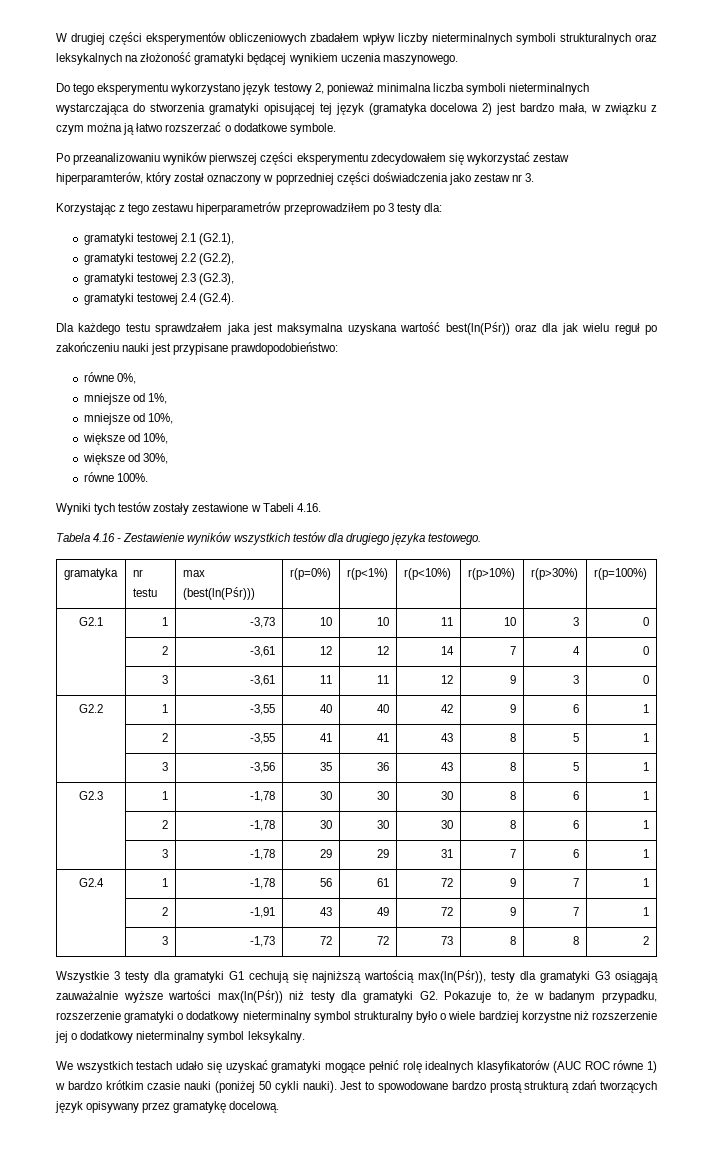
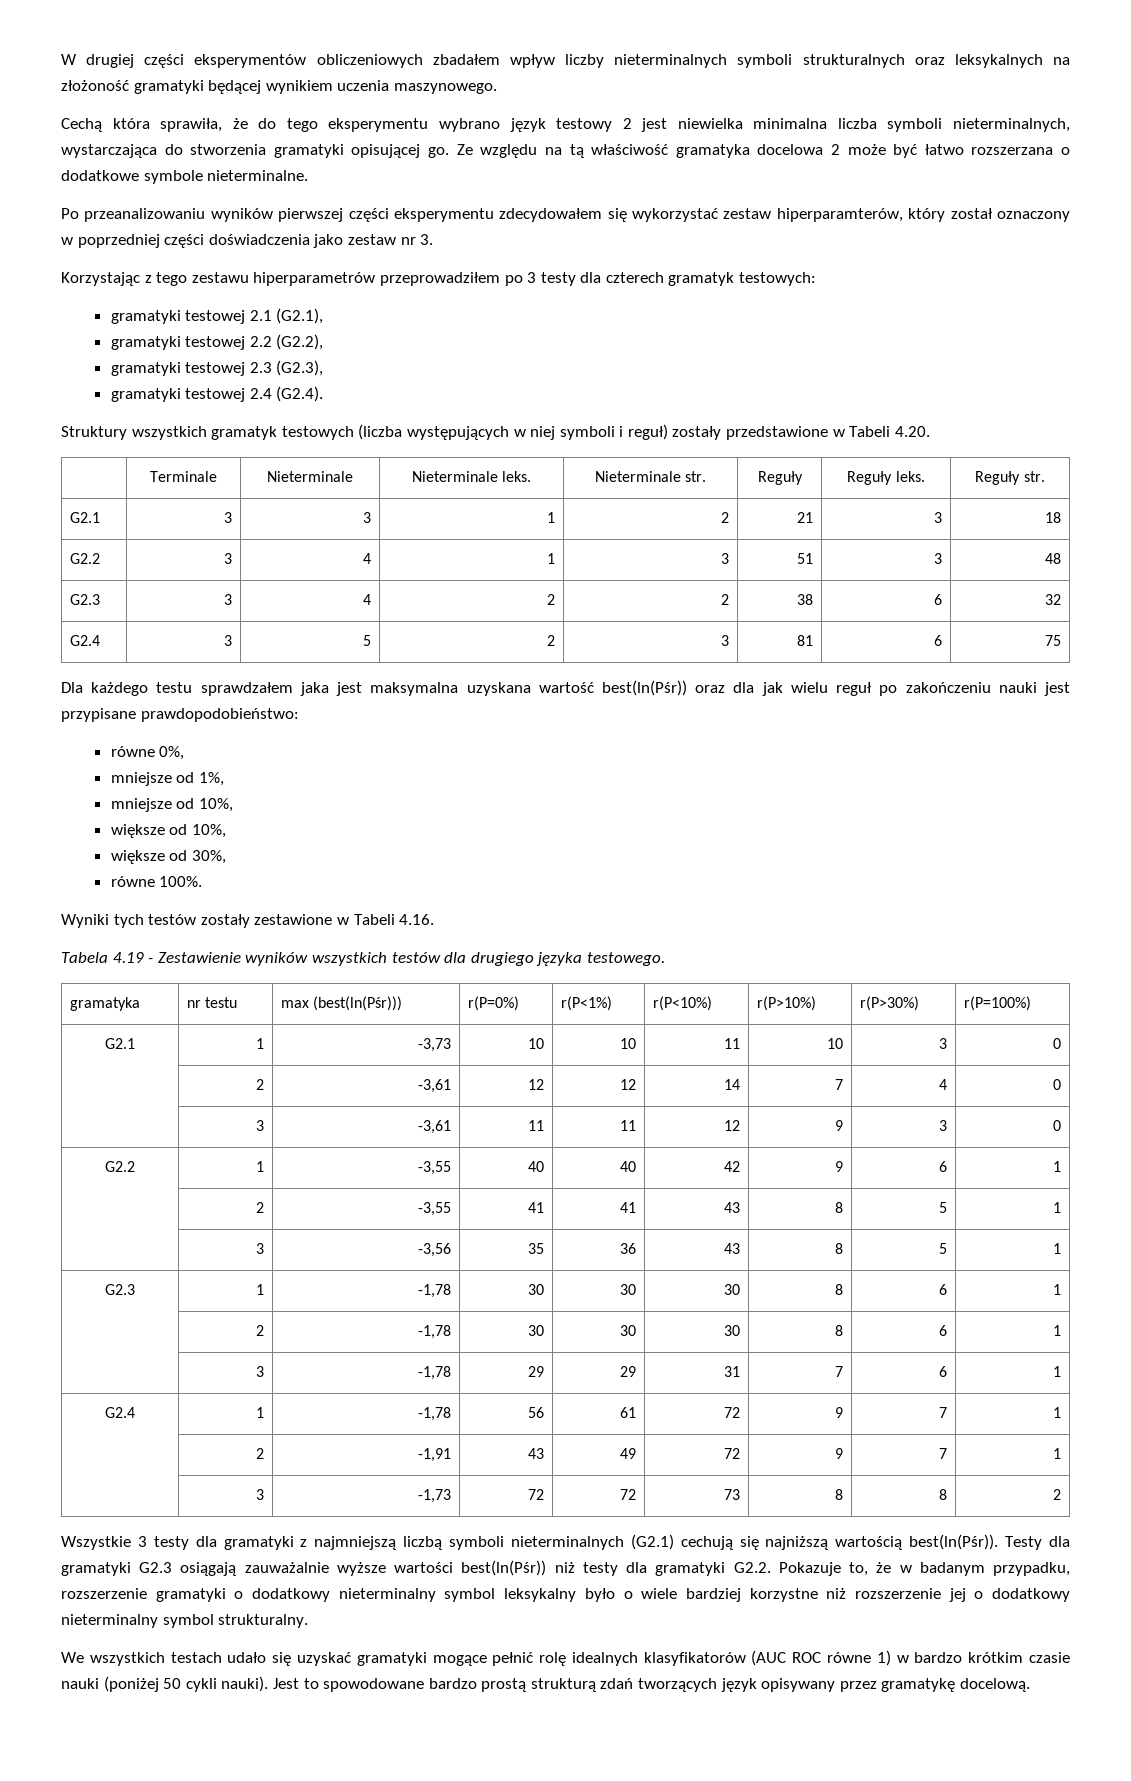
[56,83,70,92] Do -> [61,118,277,132] Cechą która sprawiła, że do
[170,83,241,95] wykorzystano -> [438,118,500,132] wybrano
[314,83,374,95] 2, ponieważ -> [622,118,743,132] 2 jest niewielka
[509,83,590,95] nieterminalnych -> [953,118,1070,132] nieterminalnych,
[319,103,657,115] [56,122,336,135] tej język (gramatyka docelowa 2) jest bardzo mała, w związku z czym można ją łatwo rozszerzać o dodatkowe symbole. -> [428,144,1070,158] [61,170,309,184] go. Ze względu na tą właściwość gramatyka docelowa 2 może być łatwo rozszerzana o dodatkowe symbole nieterminalne.
[423,203,442,212] dla: -> [580,272,817,286] dla czterech gramatyk testowych:
(234, 299) none -> [61,424,930,440] [150,471,217,482] [267,471,353,482] [411,471,532,482] [594,471,707,482] [757,471,803,485] [847,471,925,485] [975,471,1045,485] [70,512,101,523] [223,512,232,523] [362,512,371,523] [546,512,555,523] [720,512,729,523] [796,512,813,523] [933,512,942,523] [1044,512,1061,523] [70,553,101,564] [223,553,232,564] [362,553,371,564] [546,553,555,564] [720,553,729,564] [796,553,813,564] [933,553,942,564] [1044,553,1061,564] [70,594,101,605] [223,594,232,605] [362,594,371,605] [546,594,555,605] [720,594,729,605] [796,594,813,605] [933,594,942,605] [1044,594,1061,605] [70,635,101,646] [223,635,232,646] [362,635,371,646] [546,635,555,646] [720,635,729,646] [796,635,813,646] [933,635,942,646] [1044,635,1061,646] // Struktury wszystkich gramatyk testowych (liczba występujących w niej symboli i reguł) zostały przedstawione w Tabeli 4.20. // | Terminale | Nieterminale | Nieterminale leks. | Nieterminale str. | Reguły | Reguły leks. | Reguły str. // G2.1 | 3 | 3 | 1 | 2 | 21 | 3 | 18 // G2.2 | 3 | 4 | 1 | 3 | 51 | 3 | 48 // G2.3 | 3 | 4 | 2 | 2 | 38 | 6 | 32 // G2.4 | 3 | 5 | 2 | 3 | 81 | 6 | 75
[93,533,116,542] 4.16 -> [112,952,144,963] 4.19
[289,568,331,580] [346,568,388,580] [403,568,451,580] [467,568,515,580] [530,568,578,580] [593,568,647,580] r(p=0%) | r(p<1%) | r(p<10%) | r(p>10%) | r(p>30%) | r(p=100%) -> [468,996,520,1011] [561,996,613,1011] [653,996,713,1011] [757,996,817,1011] [860,996,920,1011] [964,996,1032,1011] r(P=0%) | r(P<1%) | r(P<10%) | r(P>10%) | r(P>30%) | r(P=100%)
[228,971,244,980] G1 -> [300,1534,674,1550] z najmniejszą liczbą symboli nieterminalnych (G2.1)
[418,970,611,983] max(ln(Pśr)), testy dla gramatyki G3 -> [909,1534,1070,1550] [61,1562,173,1576] best(ln(Pśr)). Testy dla gramatyki G2.3
[217,990,283,1003] max(ln(Pśr)) -> [461,1560,547,1576] best(ln(Pśr))
[419,991,438,1000] G2. -> [733,1562,771,1573] G2.2.
[353,1011,413,1023] strukturalny -> [504,1588,577,1602] leksykalny
[247,1031,305,1043] leksykalny. -> [218,1614,309,1628] strukturalny.

